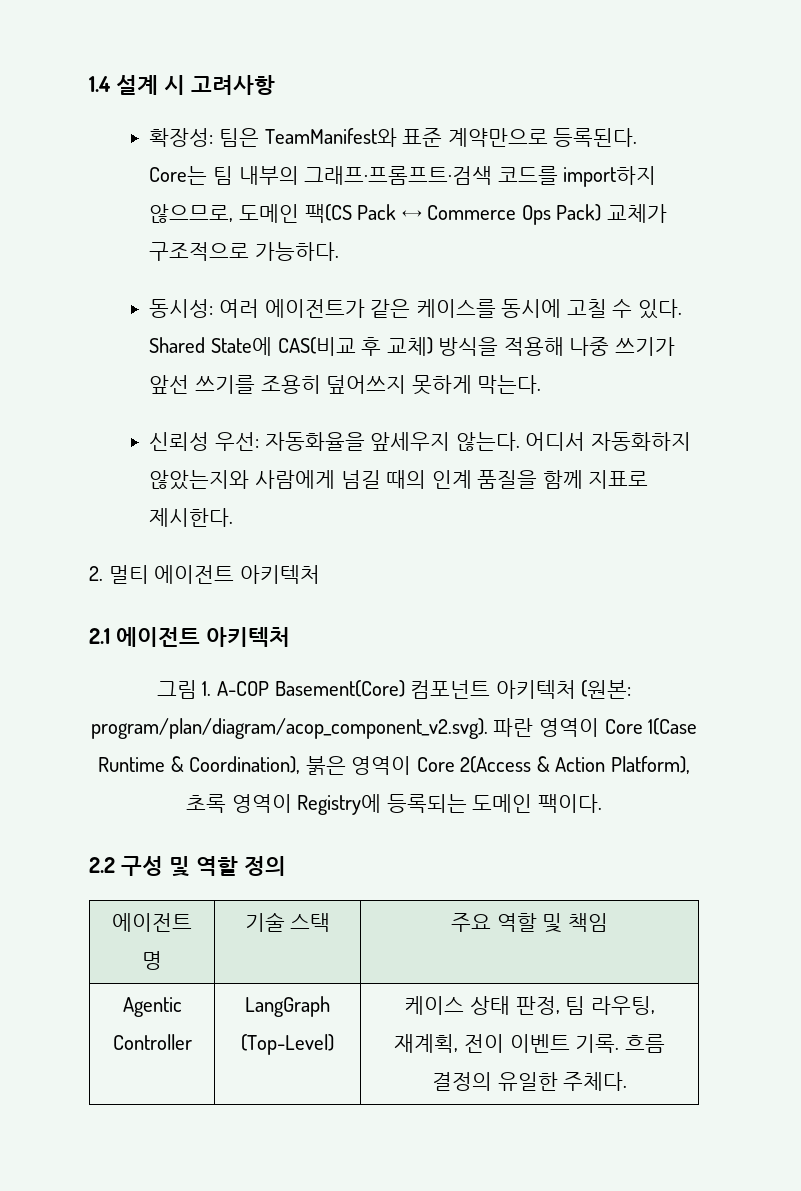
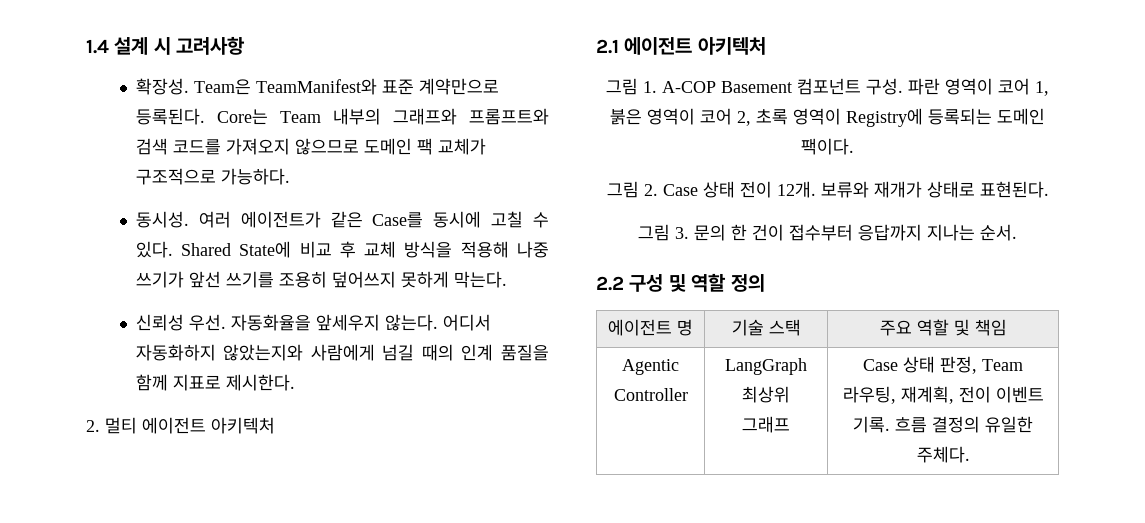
[149,128,259,147] 확장성: 팀은 -> [135,78,251,95] 확장성. Team은
[212,166,657,187] [149,204,602,225] 팀 내부의 그래프·프롬프트·검색 코드를 import하지 않으므로, 도메인 팩(CS Pack ↔ Commerce Ops Pack) -> [279,108,549,125] [135,138,433,155] Team 내부의 그래프와 프롬프트와 검색 코드를 가져오지 않으므로 도메인 팩
[149,299,214,318] 동시성: -> [135,211,189,228] 동시성.
[415,299,496,318] 케이스를 -> [372,212,424,228] Case를
[277,337,433,356] CAS(비교 후 교체) -> [299,241,397,258] 비교 후 교체
[214,432,259,451] 우선: -> [188,314,226,331] 우선.
[274,680,632,699] [90,718,698,739] [98,756,690,775] Basement(Core) 컴포넌트 아키텍처 (원본: program/plan/diagram/acop_component_v2.svg). 파란 영역이 Core 1(Case Runtime & Coordination), 붉은 영역이 Core 2(Access & Action Platform), -> [721,78,1049,96] [610,108,751,126] Basement 컴포넌트 구성. 파란 영역이 코어 1, 붉은 영역이 코어 2,
(602, 803) none -> [606,181,1049,198] [638,224,1017,241] // 그림 2. Case 상태 전이 12개. 보류와 재개가 상태로 표현된다. // 그림 3. 문의 한 건이 접수부터 응답까지 지나는 순서.
[241,1034,335,1055] [404,996,465,1015] (Top-Level) | 케이스 -> [742,386,790,403] [742,416,790,433] [863,359,898,371] 최상위 그래프 | Case
[565,996,586,1015] 팀 -> [982,359,1023,371] Team

